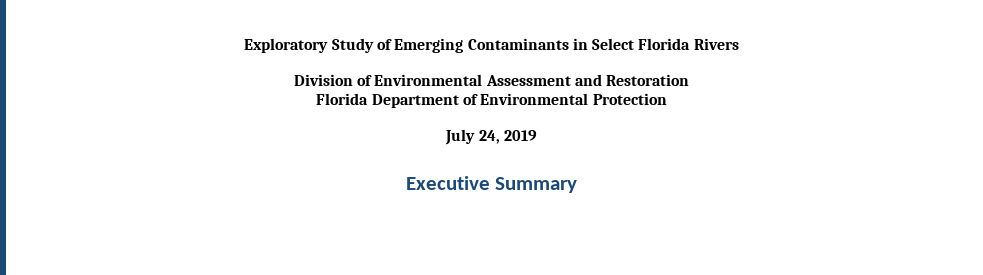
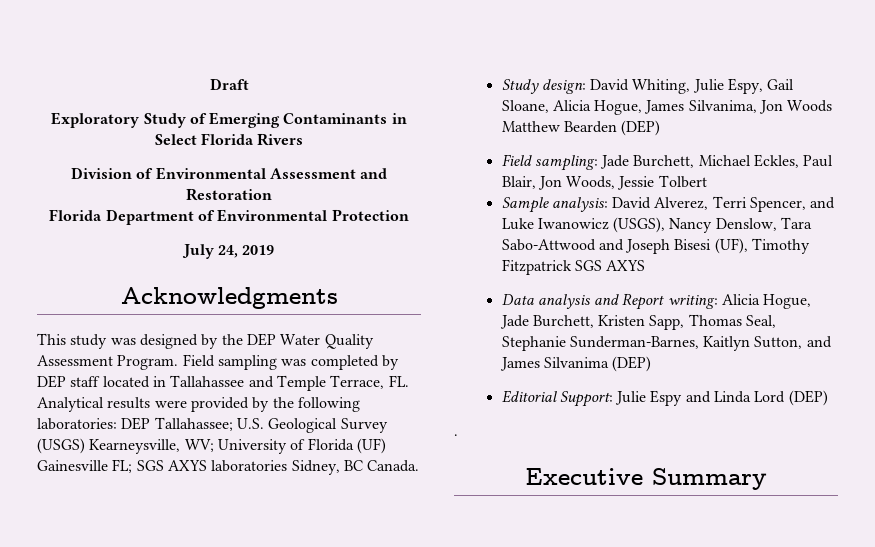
(244, 45) none -> [209,78,249,90] Draft //
(537, 135) none -> [120,287,338,309] [37,333,374,349] [37,354,399,370] [37,375,409,391] [37,397,360,412] [37,417,388,433] [37,438,386,454] [37,459,420,475] [501,78,795,94] [501,100,833,115] [501,120,661,136] [501,154,834,171] [501,175,707,190] [501,196,836,213] [501,217,813,233] [501,238,811,254] [501,259,646,275] [501,293,812,310] [499,314,777,330] [501,336,832,351] [499,356,652,372] [501,390,828,407] [454,434,458,436] // Acknowledgments // This study was designed by the DEP Water Quality Assessment Program. Field sampling was completed by DEP staff located in Tallahassee and Temple Terrace, FL. Analytical results were provided by the following laboratories: DEP Tallahassee; U.S. Geological Survey (USGS) Kearneysville, WV; University of Florida (UF) Gainesville FL; SGS AXYS laboratories Sidney, BC Canada. // Study design: David Whiting, Julie Espy, Gail Sloane, Alicia Hogue, James Silvanima, Jon Woods Matthew Bearden (DEP) // Field sampling: Jade Burchett, Michael Eckles, Paul Blair, Jon Woods, Jessie Tolbert // Sample analysis: David Alverez, Terri Spencer, and Luke Iwanowicz (USGS), Nancy Denslow, Tara Sabo-Attwood and Joseph Bisesi (UF), Timothy Fitzpatrick SGS AXYS // Data analysis and Report writing: Alicia Hogue, Jade Burchett, Kristen Sapp, Thomas Seal, Stephanie Sunderman-Barnes, Kaitlyn Sutton, and James Silvanima (DEP) // Editorial Support: Julie Espy and Linda Lord (DEP) // .

